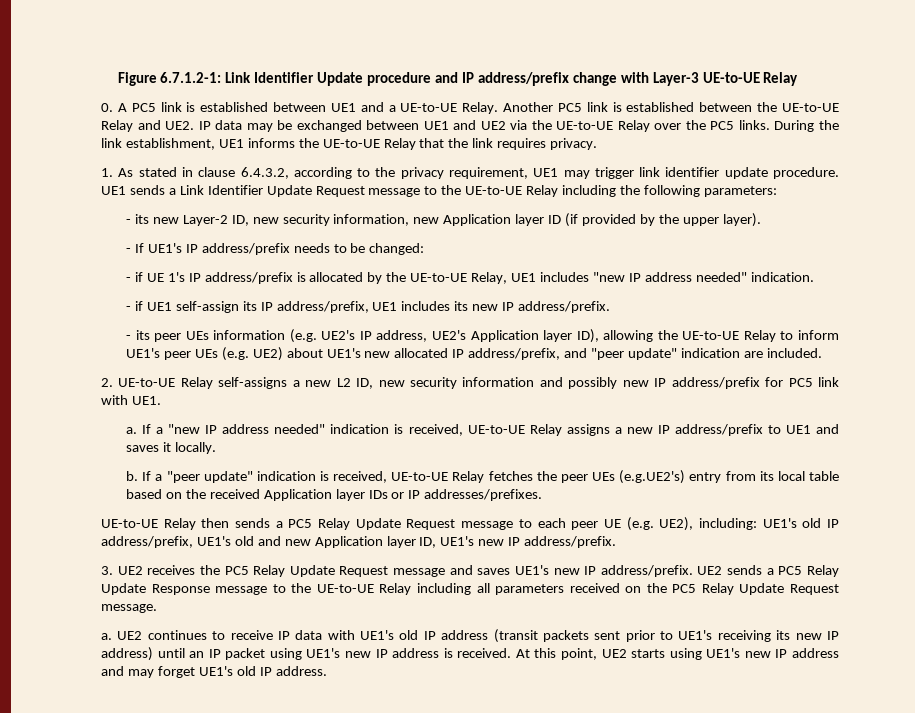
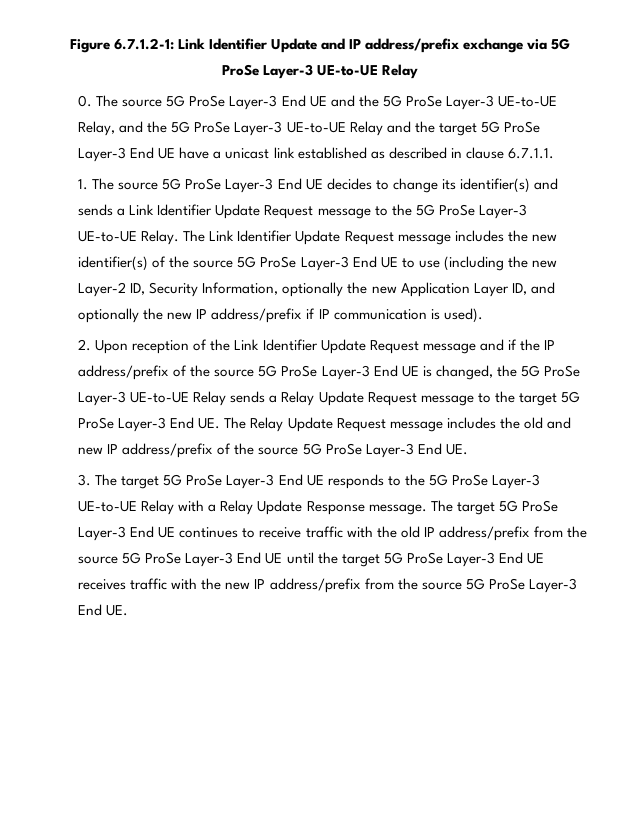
[367,72,432,86] procedure -> (317, 45) none
[572,72,649,86] change with -> [463,38,571,53] [221,64,259,76] exchange via 5G ProSe
[117,102,840,114] [101,120,839,132] [101,138,598,150] [101,167,840,179] [101,186,127,195] A PC5 link is established between UE1 and a UE-to-UE Relay. Another PC5 link is established between the UE-to-UE Relay and UE2. IP data may be exchanged between UE1 and UE2 via the UE-to-UE Relay over the PC5 links. During the link establishment, UE1 informs the UE-to-UE Relay that the link requires privacy. // 1. As stated in clause 6.4.3.2, according to the privacy requirement, UE1 may trigger link identifier update procedure. UE1 -> [96,95,557,110] [78,121,540,136] [78,147,554,162] [78,178,558,193] The source 5G ProSe Layer-3 End UE and the 5G ProSe Layer-3 UE-to-UE Relay, and the 5G ProSe Layer-3 UE-to-UE Relay and the target 5G ProSe Layer-3 End UE have a unicast link established as described in clause 6.7.1.1. // 1. The source 5G ProSe Layer-3 End UE decides to change its identifier(s) and
[465,185,777,197] [126,213,761,227] [126,243,425,255] [126,272,814,284] [126,301,611,313] [126,329,840,343] [126,347,822,361] [101,377,839,389] [101,395,161,405] [126,424,839,436] [126,442,216,454] [126,470,840,484] [126,489,543,501] [101,518,313,530] UE-to-UE Relay including the following parameters: // - its new Layer-2 ID, new security information, new Application layer ID (if provided by the upper layer). // - If UE1's IP address/prefix needs to be changed: // - if UE 1's IP address/prefix is allocated by the UE-to-UE Relay, UE1 includes "new IP address needed" indication. // - if UE1 self-assign its IP address/prefix, UE1 includes its new IP address/prefix. // - its peer UEs information (e.g. UE2's IP address, UE2's Application layer ID), allowing the UE-to-UE Relay to inform UE1's peer UEs (e.g. UE2) about UE1's new allocated IP address/prefix, and "peer update" indication are included. // 2. UE-to-UE Relay self-assigns a new L2 ID, new security information and possibly new IP address/prefix for PC5 link with UE1. // a. If a "new IP address needed" indication is received, UE-to-UE Relay assigns a new IP address/prefix to UE1 and saves it locally. // b. If a "peer update" indication is received, UE-to-UE Relay fetches the peer UEs (e.g.UE2's) entry from its local table based on the received Application layer IDs or IP addresses/prefixes. // UE-to-UE Relay then sends a PC5 -> [415,204,527,219] [78,230,557,245] [78,256,557,271] [78,282,555,297] [78,308,483,323] [78,339,555,354] [78,365,580,380] [78,391,278,406] 5G ProSe Layer-3 UE-to-UE Relay. The Link Identifier Update Request message includes the new identifier(s) of the source 5G ProSe Layer-3 End UE to use (including the new Layer-2 ID, Security Information, optionally the new Application Layer ID, and optionally the new IP address/prefix if IP communication is used). // 2. Upon reception of the Link Identifier Update Request message and if the IP address/prefix of the source 5G ProSe Layer-3 End UE is changed, the 5G ProSe Layer-3 UE-to-UE Relay sends a
[537,517,839,531] [101,536,617,548] [101,565,840,577] [101,583,839,595] [101,604,158,613] [101,629,840,643] [101,647,839,661] [101,666,327,678] each peer UE (e.g. UE2), including: UE1's old IP address/prefix, UE1's old and new Application layer ID, UE1's new IP address/prefix. // 3. UE2 receives the PC5 Relay Update Request message and saves UE1's new IP address/prefix. UE2 sends a PC5 Relay Update Response message to the UE-to-UE Relay including all parameters received on the PC5 Relay Update Request message. // a. UE2 continues to receive IP data with UE1's old IP address (transit packets sent prior to UE1's receiving its new IP address) until an IP packet using UE1's new IP address is received. At this point, UE2 starts using UE1's new IP address and may forget UE1's old IP address. -> [494,391,580,406] [78,417,571,432] [78,443,468,458] [78,474,540,489] [78,500,558,515] [78,526,587,541] [78,552,544,567] [78,578,577,593] [78,604,129,616] the target 5G ProSe Layer-3 End UE. The Relay Update Request message includes the old and new IP address/prefix of the source 5G ProSe Layer-3 End UE. // 3. The target 5G ProSe Layer-3 End UE responds to the 5G ProSe Layer-3 UE-to-UE Relay with a Relay Update Response message. The target 5G ProSe Layer-3 End UE continues to receive traffic with the old IP address/prefix from the source 5G ProSe Layer-3 End UE until the target 5G ProSe Layer-3 End UE receives traffic with the new IP address/prefix from the source 5G ProSe Layer-3 End UE.

